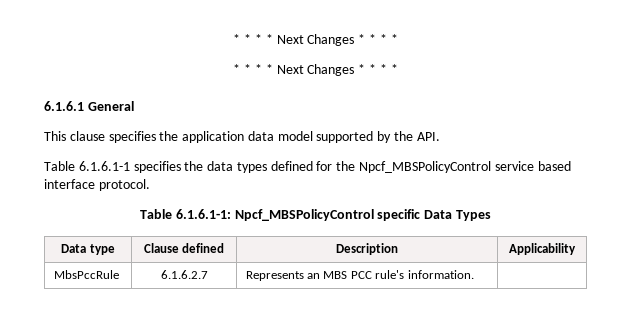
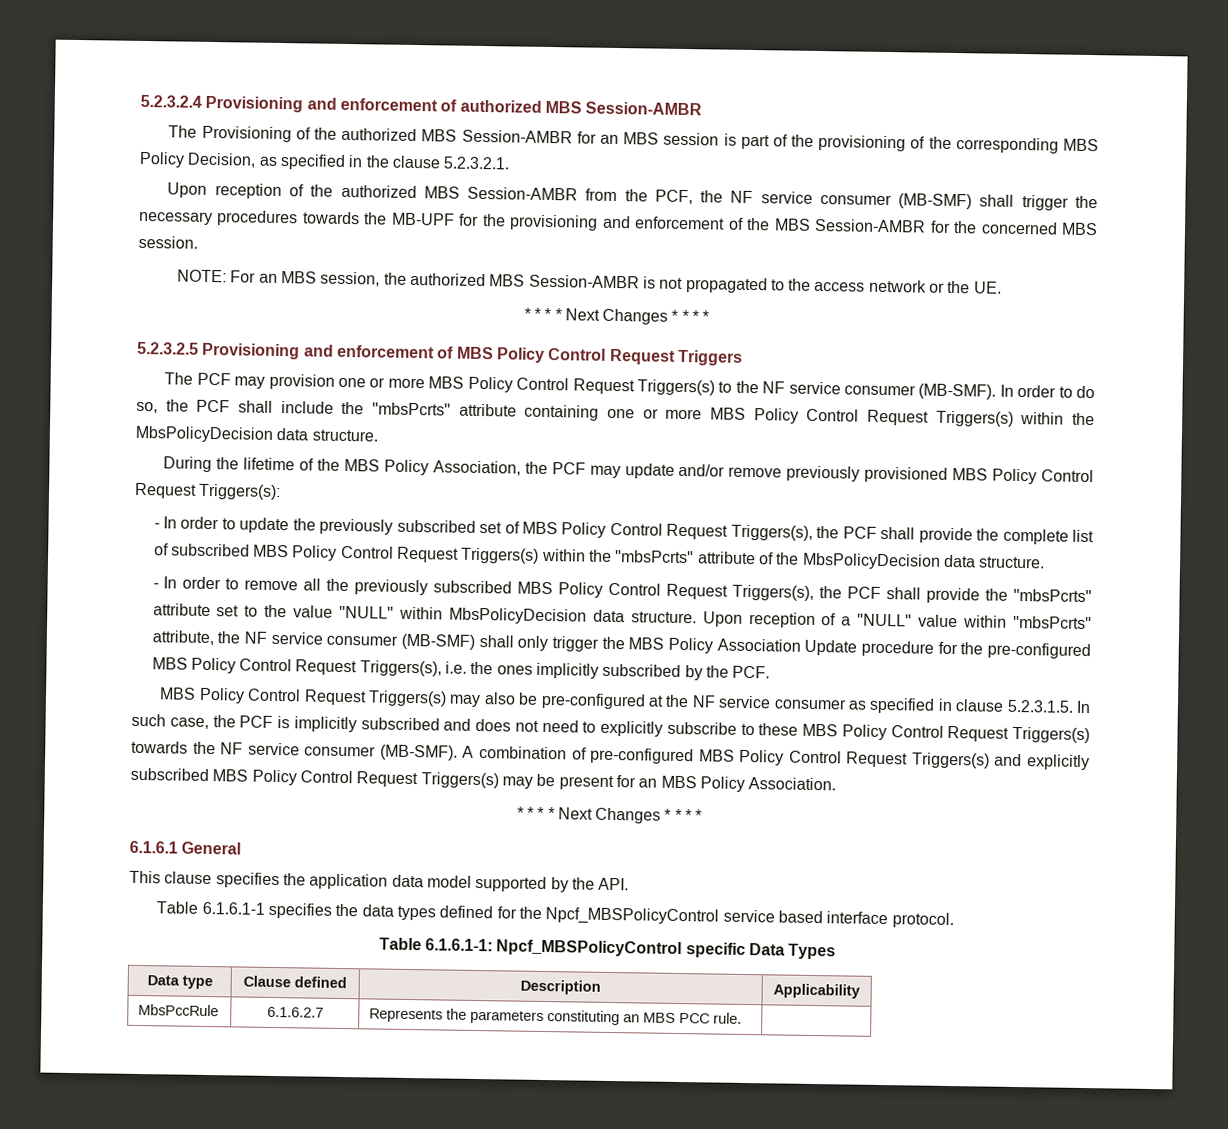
(233, 39) none -> [140,94,703,116] [168,125,1100,154] [139,151,511,170] [167,182,1099,211] [139,210,1099,236] [138,235,198,249] [177,269,1002,294] 5.2.3.2.4 Provisioning and enforcement of authorized MBS Session-AMBR // The Provisioning of the authorized MBS Session-AMBR for an MBS session is part of the provisioning of the corresponding MBS Policy Decision, as specified in the clause 5.2.3.2.1. // Upon reception of the authorized MBS Session-AMBR from the PCF, the NF service consumer (MB-SMF) shall trigger the necessary procedures towards the MB-UPF for the provisioning and enforcement of the MBS Session-AMBR for the concerned MBS session. // NOTE: For an MBS session, the authorized MBS Session-AMBR is not propagated to the access network or the UE. //
(398, 39) none -> [137,341,743,366] [164,372,1095,400] [136,399,1095,427] [135,425,378,443] [163,456,1094,485] [134,482,282,501] [153,516,1094,545] [153,543,1046,570] [152,576,1093,604] [152,603,1093,630] [151,630,1092,660] [151,657,771,681] [159,687,1092,714] [131,713,1090,744] [131,740,1090,771] [130,767,837,792] // 5.2.3.2.5 Provisioning and enforcement of MBS Policy Control Request Triggers // The PCF may provision one or more MBS Policy Control Request Triggers(s) to the NF service consumer (MB-SMF). In order to do so, the PCF shall include the "mbsPcrts" attribute containing one or more MBS Policy Control Request Triggers(s) within the MbsPolicyDecision data structure. // During the lifetime of the MBS Policy Association, the PCF may update and/or remove previously provisioned MBS Policy Control Request Triggers(s): // - In order to update the previously subscribed set of MBS Policy Control Request Triggers(s), the PCF shall provide the complete list of subscribed MBS Policy Control Request Triggers(s) within the "mbsPcrts" attribute of the MbsPolicyDecision data structure. // - In order to remove all the previously subscribed MBS Policy Control Request Triggers(s), the PCF shall provide the "mbsPcrts" attribute set to the value "NULL" within MbsPolicyDecision data structure. Upon reception of a "NULL" value within "mbsPcrts" attribute, the NF service consumer (MB-SMF) shall only trigger the MBS Policy Association Update procedure for the pre-configured MBS Policy Control Request Triggers(s), i.e. the ones implicitly subscribed by the PCF. // MBS Policy Control Request Triggers(s) may also be pre-configured at the NF service consumer as specified in clause 5.2.3.1.5. In such case, the PCF is implicitly subscribed and does not need to explicitly subscribe to these MBS Policy Control Request Triggers(s) towards the NF service consumer (MB-SMF). A combination of pre-configured MBS Policy Control Request Triggers(s) and explicitly subscribed MBS Policy Control Request Triggers(s) may be present for an MBS Policy Association.
(304, 276) none -> [446,1008,621,1026] the parameters constituting
[375,270,474,279] rule's information. -> [713,1012,743,1024] rule.

